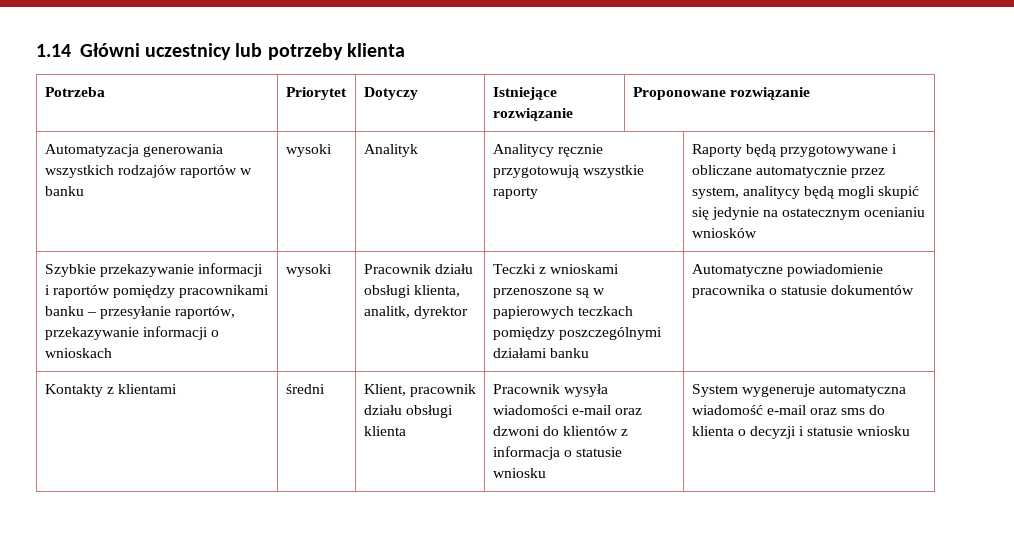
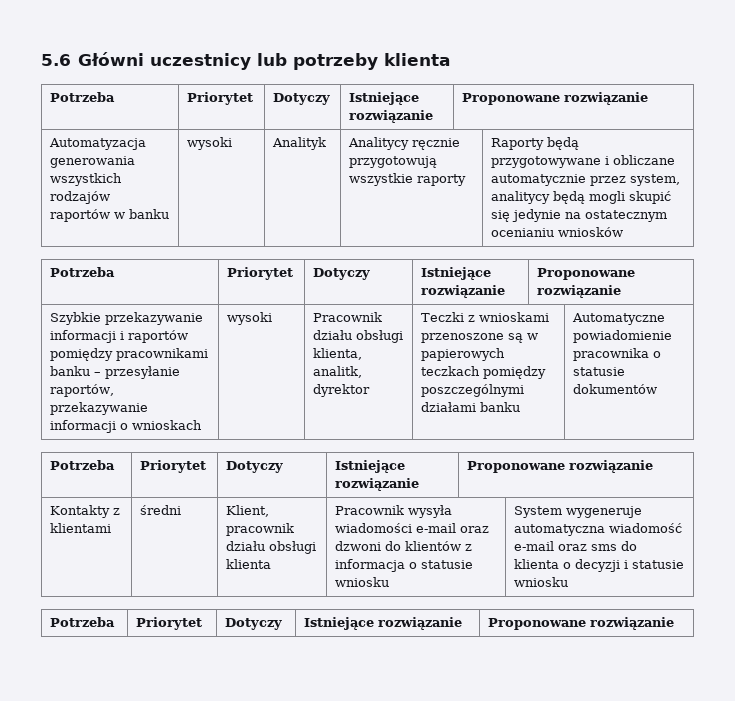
[36,44,71,57] 1.14 -> [41,54,71,66] 5.6
(757, 233) none -> [50,267,116,277] [227,267,294,280] [313,268,371,280] [421,267,492,280] [421,285,506,298] [537,268,636,280] [537,285,622,298] // Potrzeba | Priorytet | Dotyczy | Istniejące rozwiązanie | Proponowane rozwiązanie
(915, 290) none -> [50,460,116,470] [140,460,207,473] [226,461,284,473] [335,460,406,473] [335,478,420,491] [467,460,654,473] // Potrzeba | Priorytet | Dotyczy | Istniejące rozwiązanie | Proponowane rozwiązanie
(911, 431) none -> [50,617,116,627] [136,617,203,630] [225,618,283,630] [304,617,463,630] [488,617,675,630] // Potrzeba | Priorytet | Dotyczy | Istniejące rozwiązanie | Proponowane rozwiązanie

